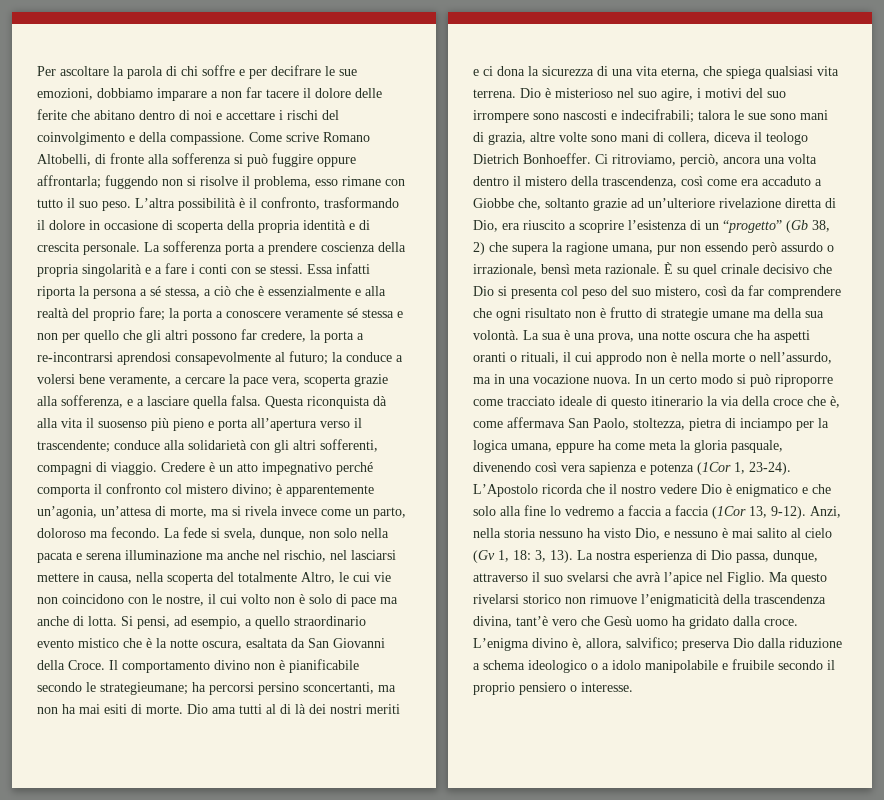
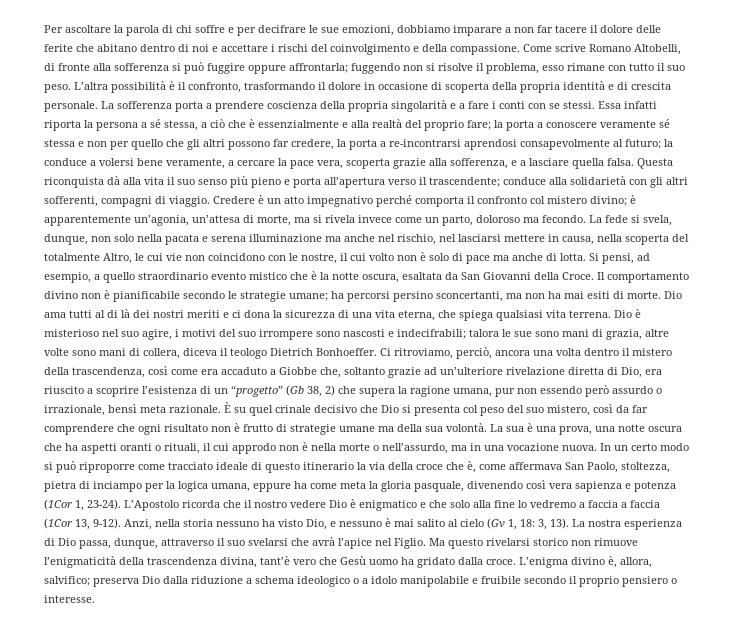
[98,421,147,428] suosenso -> [177,179,227,185] suo senso
[100,682,188,695] strategieumane; -> [240,291,328,302] strategie umane;

